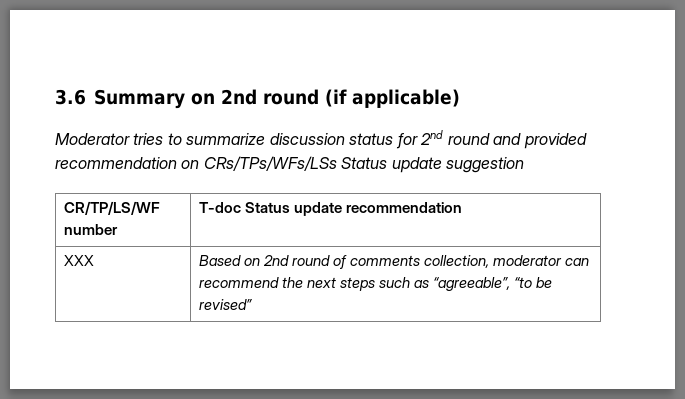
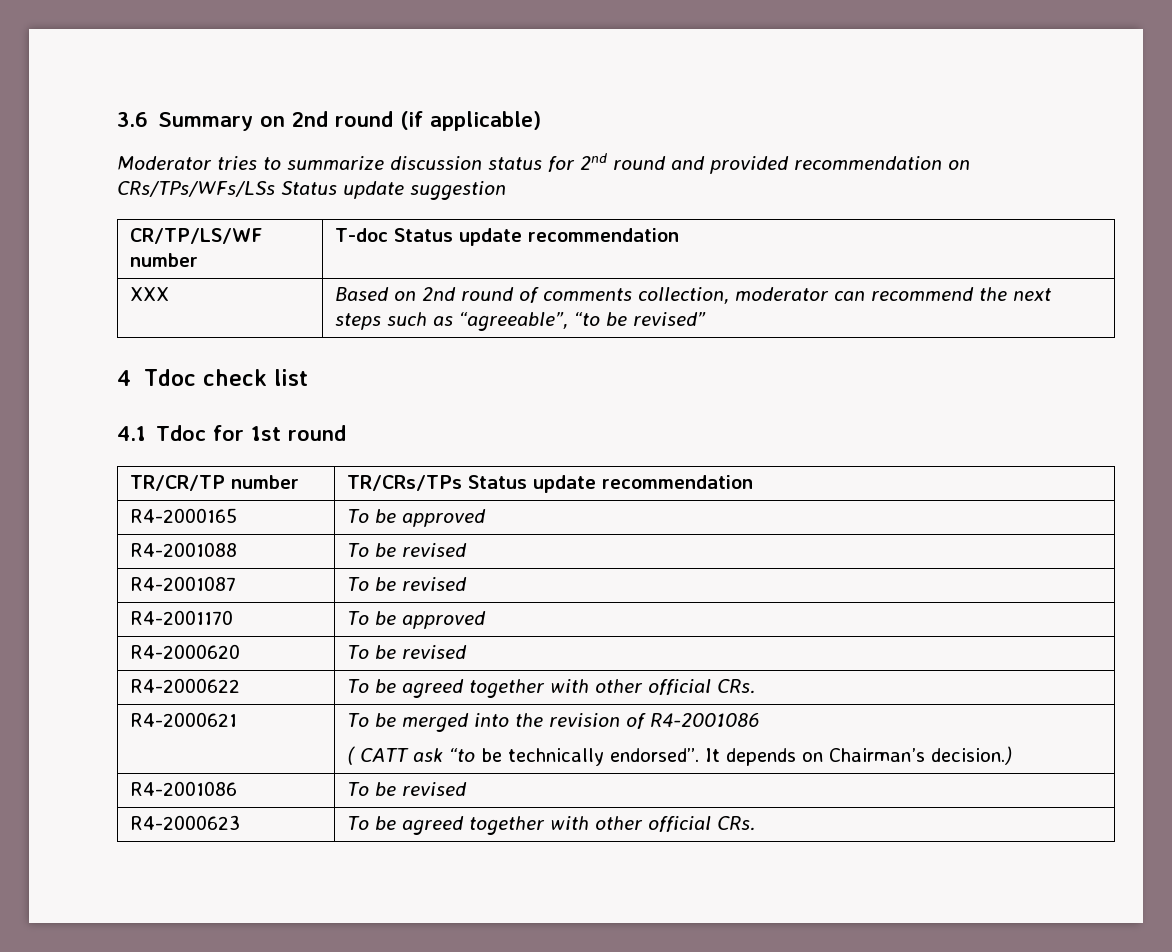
(252, 304) none -> [117,369,309,386] [117,425,347,441] [129,475,299,491] [346,475,753,493] [129,508,237,523] [346,509,486,527] [129,542,237,557] [346,543,467,557] [129,576,236,591] [346,577,467,591] [129,610,233,625] [346,611,486,629] [129,644,240,659] [346,645,467,659] [129,678,240,693] [346,679,755,698] [129,712,237,727] [346,713,759,732] [346,746,1012,766] [129,781,237,796] [346,782,467,796] [129,815,240,830] [346,816,755,835] // 4 Tdoc check list // 4.1 Tdoc for 1st round // TR/CR/TP number | TR/CRs/TPs Status update recommendation // R4-2000165 | To be approved // R4-2001088 | To be revised // R4-2001087 | To be revised // R4-2001170 | To be approved // R4-2000620 | To be revised // R4-2000622 | To be agreed together with other official CRs. // R4-2000621 | To be merged into the revision of R4-2001086 // ( CATT ask “to be technically endorsed”. It depends on Chairman’s decision.) // R4-2001086 | To be revised // R4-2000623 | To be agreed together with other official CRs.

